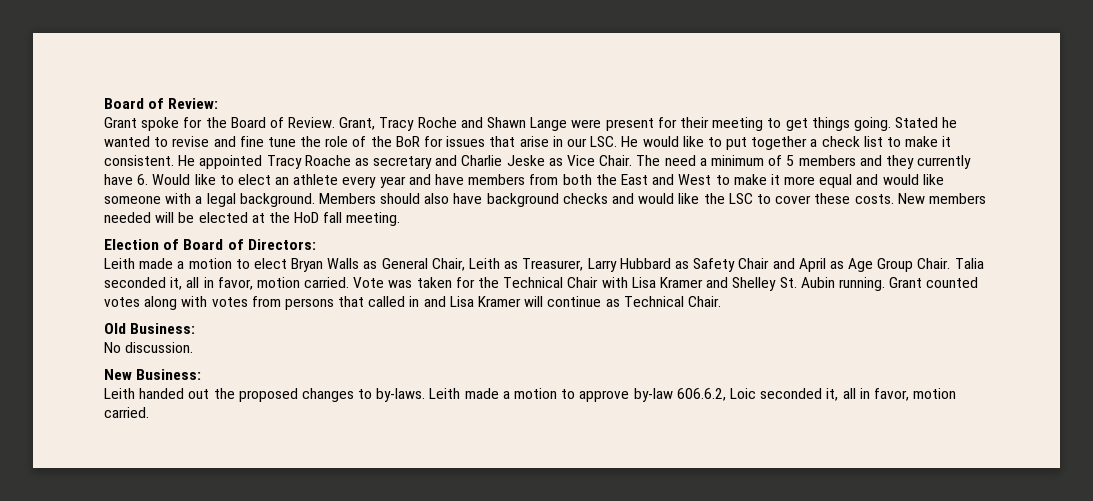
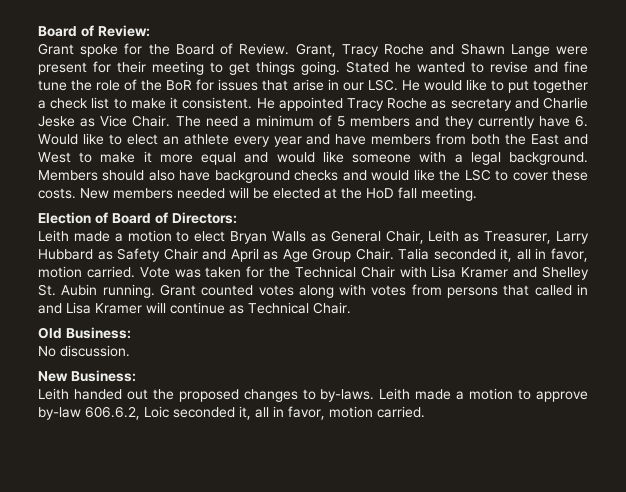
[304,155,351,166] Roache -> [387,98,428,109] Roche

